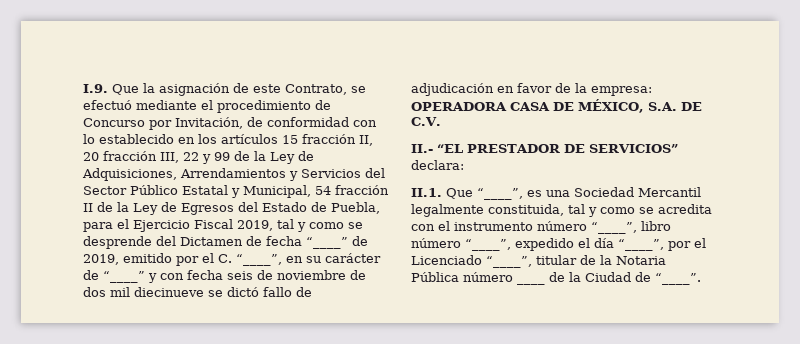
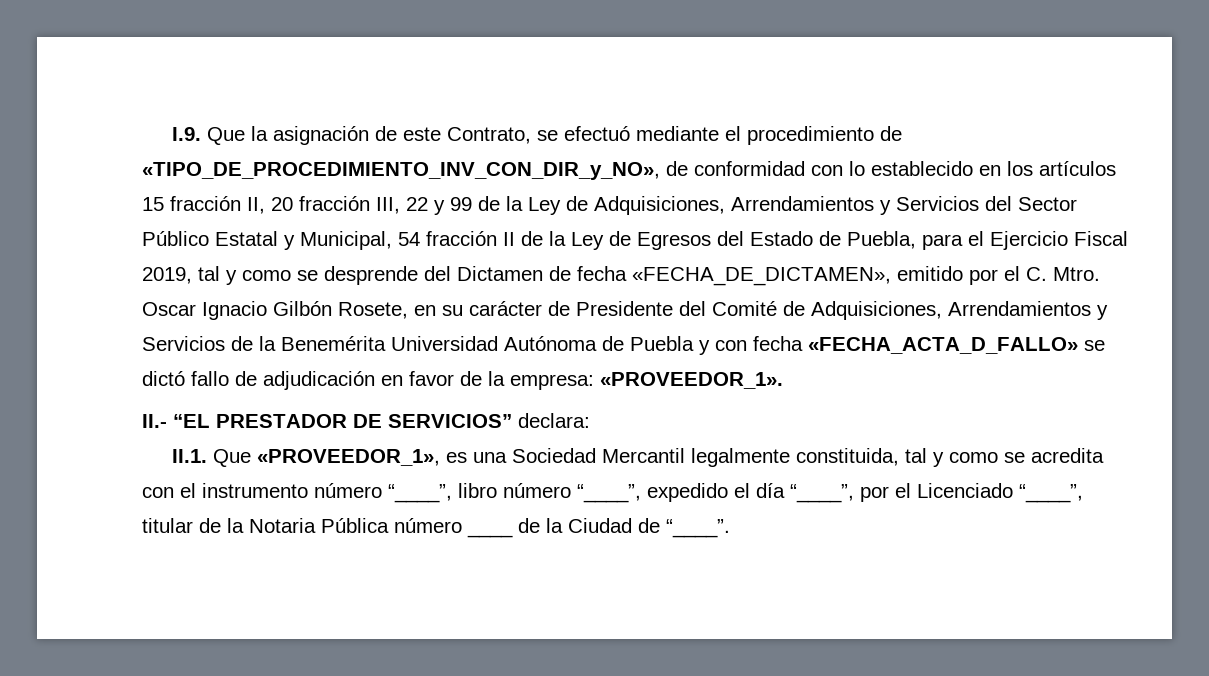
[83,117,243,130] Concurso por Invitación, -> [142,162,660,180] «TIPO_DE_PROCEDIMIENTO_INV_CON_DIR_y_NO»,
[306,236,368,249] [83,254,119,265] “____” de 2019, -> [632,267,891,286] «FECHA_DE_DICTAMEN»,
[236,253,381,266] [83,270,366,283] [83,287,204,297] “____”, en su carácter de “____” y con fecha seis de noviembre de dos mil diecinueve -> [1053,267,1100,281] [142,301,1108,320] [142,336,1078,355] Mtro. Oscar Ignacio Gilbón Rosete, en su carácter de Presidente del Comité de Adquisiciones, Arrendamientos y Servicios de la Benemérita Universidad Autónoma de Puebla y con fecha «FECHA_ACTA_D_FALLO»
[411,99,702,113] [411,117,441,126] OPERADORA CASA DE MÉXICO, S.A. DE C.V. -> [600,372,783,389] «PROVEEDOR_1».
[477,188,523,200] “____”, -> [256,449,440,466] «PROVEEDOR_1»,

